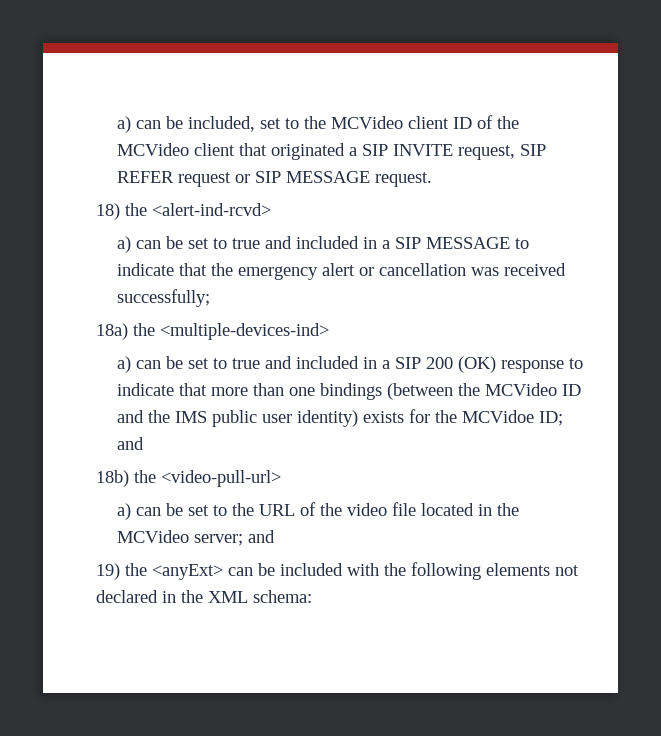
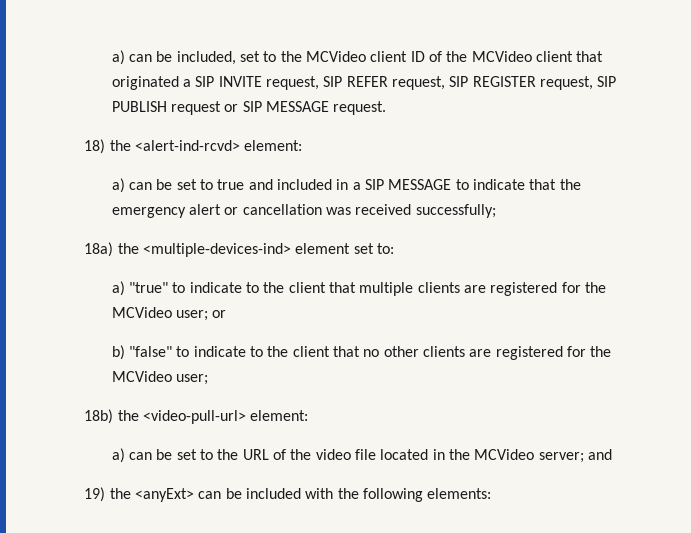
(175, 177) none -> [391,76,617,90] [111,101,167,112] request, SIP REGISTER request, SIP PUBLISH
(271, 209) none -> [244,140,303,151] element:
[117,356,584,373] [117,383,582,400] [117,409,564,427] [117,437,145,450] // a) can be set to true and included in a SIP 200 (OK) response to indicate that more than one bindings (between the MCVideo ID and the IMS public user identity) exists for the MCVidoe ID; and -> [295,243,394,254] [111,281,606,296] [111,307,227,321] [111,345,612,360] [111,371,209,385] element set to: // a) "true" to indicate to the client that multiple clients are registered for the MCVideo user; or // b) "false" to indicate to the client that no other clients are registered for the MCVideo user;
(281, 478) none -> [250,410,309,421] element:
[485,563,579,576] [95,590,312,603] elements not declared in the XML schema: -> [427,488,492,499] elements:

